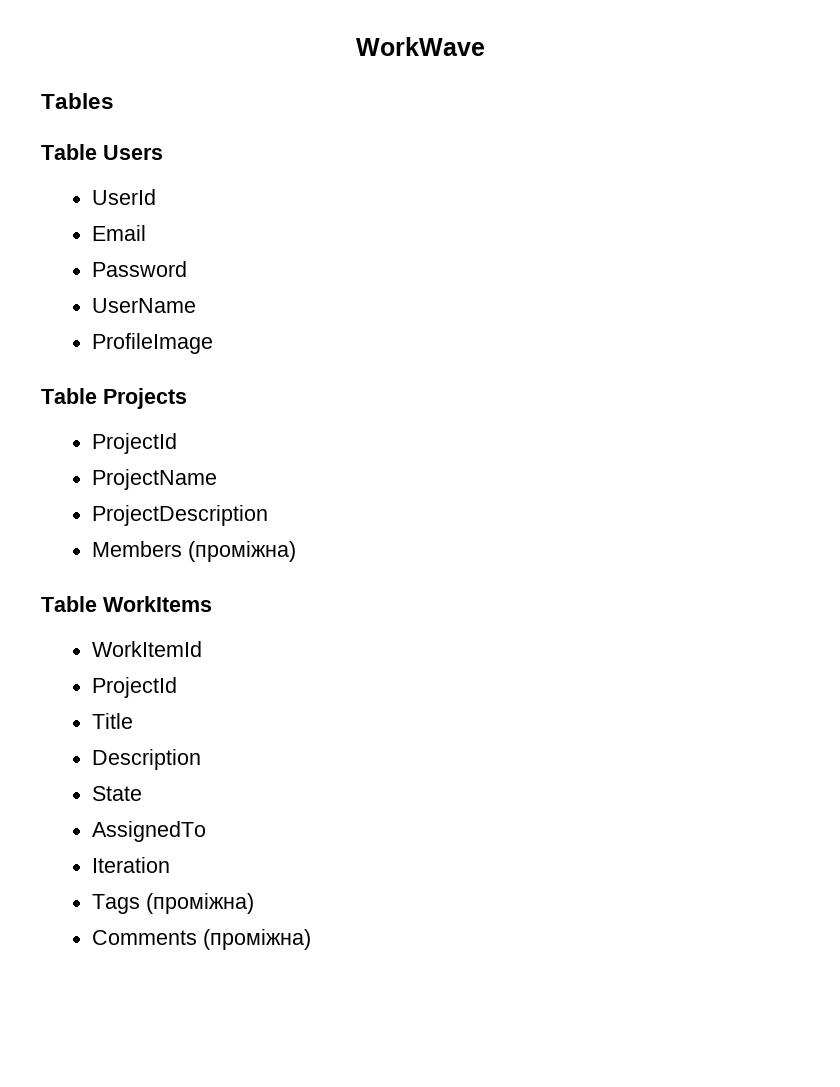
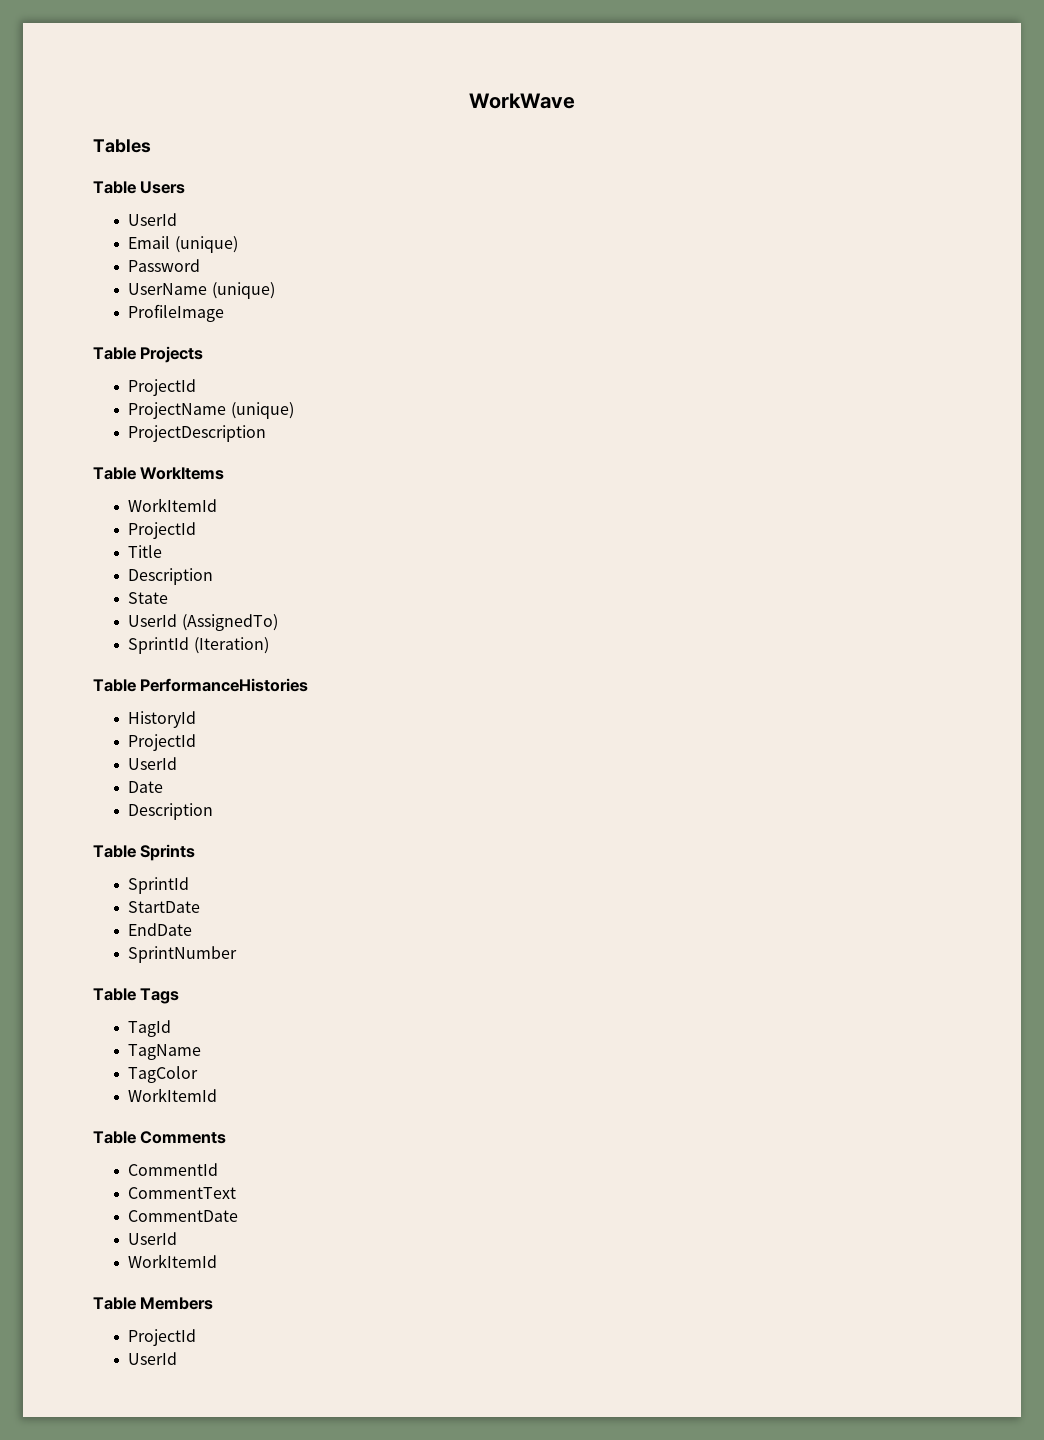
(147, 233) none -> [174,236,238,253] (unique)
(197, 305) none -> [211,282,275,299] (unique)
(218, 479) none -> [230,402,294,419] (unique)
[92,541,297,562] // Members (проміжна) -> (267, 433) none
[92,821,207,842] [92,857,171,873] [92,893,255,914] [92,929,312,950] AssignedTo // Iteration // Tags (проміжна) // Comments (проміжна) -> [128,614,278,631] [128,637,269,654] [93,678,309,692] [128,711,197,728] [128,734,197,751] [128,757,178,770] [128,781,164,793] [128,803,214,820] [93,844,196,861] [128,877,190,894] [128,901,201,913] [128,923,193,936] [128,946,238,963] [93,988,180,1004] [128,1020,172,1037] [128,1044,202,1060] [128,1066,199,1083] [128,1088,218,1102] [93,1131,227,1144] [128,1163,219,1176] [128,1187,237,1199] [128,1210,239,1222] [128,1232,178,1245] [128,1254,218,1268] [93,1297,214,1310] [128,1329,197,1346] [128,1352,178,1365] UserId (AssignedTo) // SprintId (Iteration) // Table PerformanceHistories // HistoryId // ProjectId // UserId // Date // Description // Table Sprints // SprintId // StartDate // EndDate // SprintNumber // Table Tags // TagId // TagName // TagColor // WorkItemId // Table Comments // CommentId // CommentText // CommentDate // UserId // WorkItemId // Table Members // ProjectId // UserId

